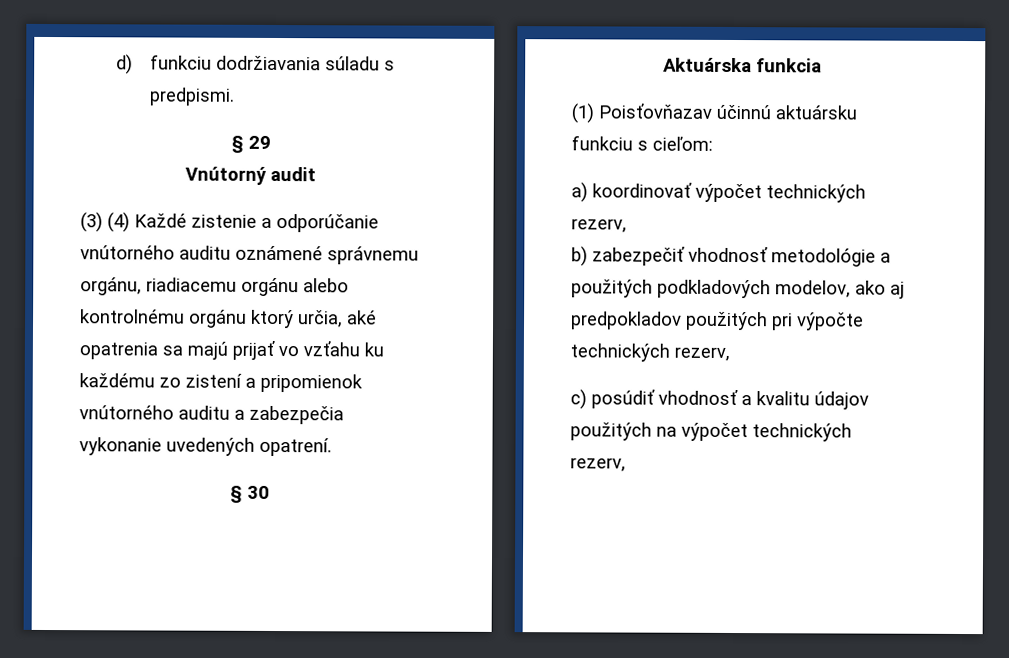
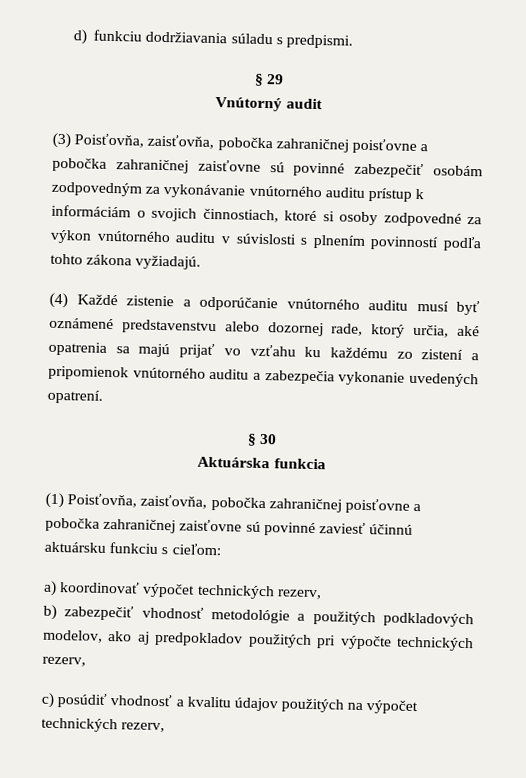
(103, 222) none -> [74,133,429,154] [52,157,483,179] [51,181,425,202] [51,204,482,227] [50,229,482,252] [50,253,202,270] Poisťovňa, zaisťovňa, pobočka zahraničnej poisťovne a pobočka zahraničnej zaisťovne sú povinné zabezpečiť osobám zodpovedným za vykonávanie vnútorného auditu prístup k informáciám o svojich činnostiach, ktoré si osoby zodpovedné za výkon vnútorného auditu v súvislosti s plnením povinností podľa tohto zákona vyžiadajú. //
[235,245,419,265] [80,277,349,297] [80,309,247,328] oznámené správnemu orgánu, riadiacemu orgánu alebo kontrolnému orgánu -> [416,300,480,316] [49,317,364,337] musí byť oznámené predstavenstvu alebo dozornej rade,
[598,103,712,119] Poisťovňazav -> [67,493,422,514] [45,517,366,537] Poisťovňa, zaisťovňa, pobočka zahraničnej poisťovne a pobočka zahraničnej zaisťovne sú povinné zaviesť

